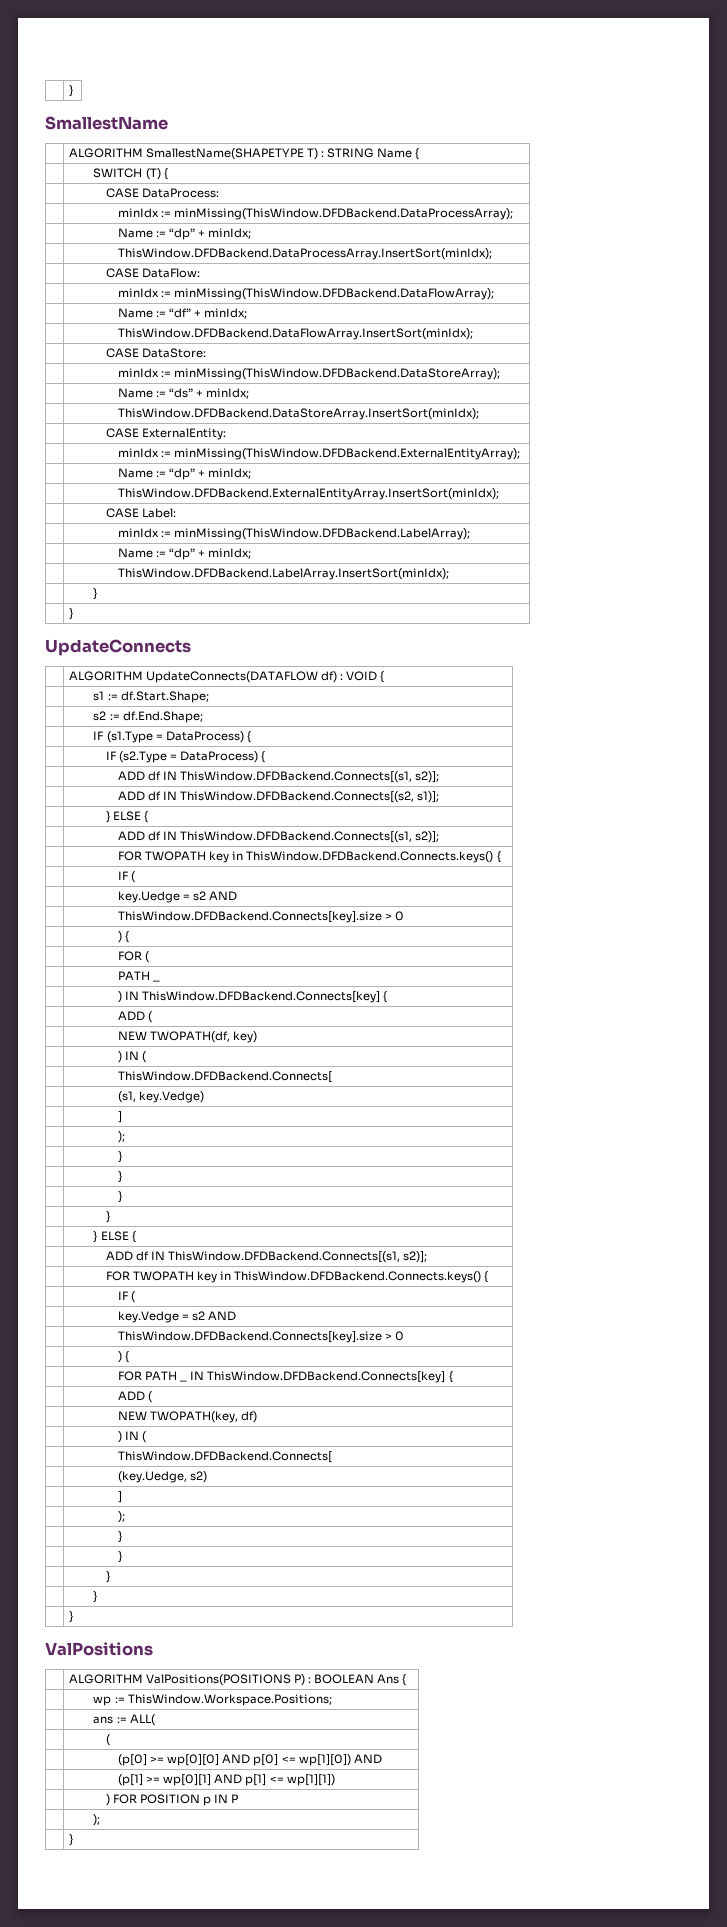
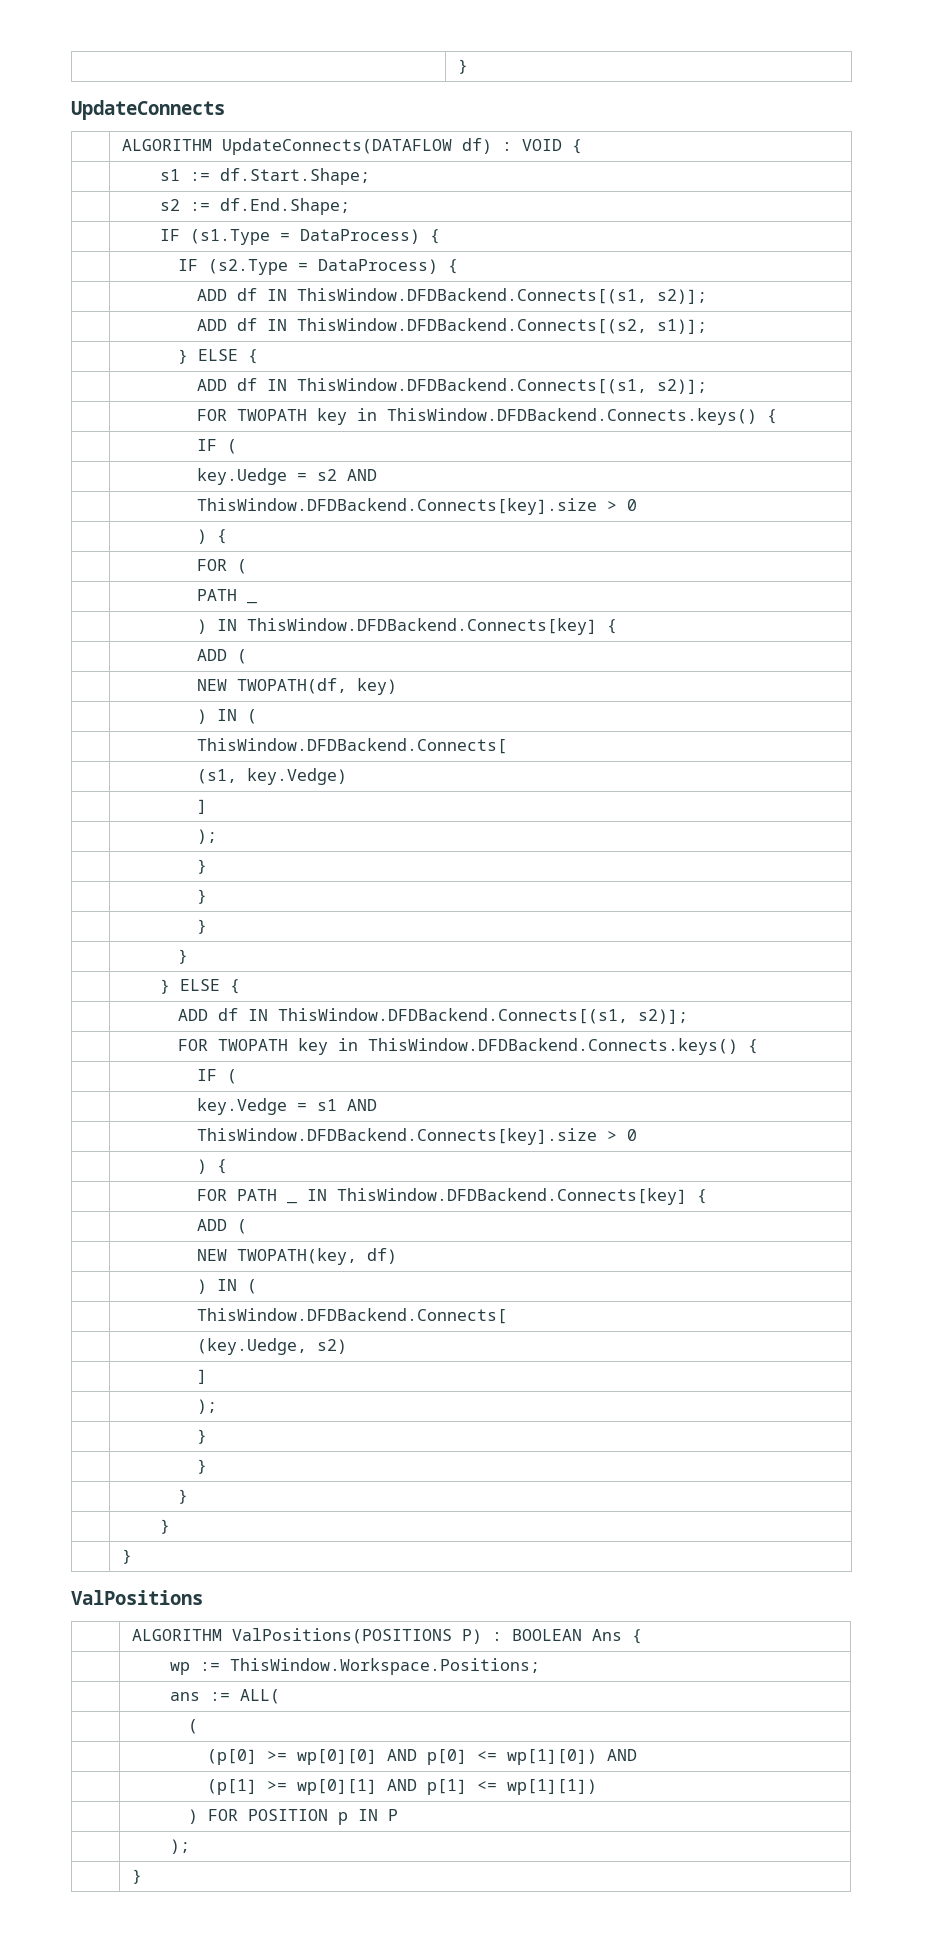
[68,85,73,97] [45,116,168,130] [68,148,420,160] [93,168,168,180] [105,188,219,198] [118,208,514,220] [118,228,252,240] [118,248,493,260] [105,268,200,278] [118,288,495,300] [118,308,248,319] [118,328,474,340] [105,348,206,358] [118,368,501,380] [118,388,250,399] [118,408,480,420] [105,428,226,440] [118,448,521,460] [118,468,252,480] [118,488,500,500] [105,508,176,518] [118,528,471,540] [118,548,252,560] [118,568,450,580] [93,588,98,600] [68,608,73,620] | } // SmallestName // | ALGORITHM SmallestName(SHAPETYPE T) : STRING Name { // | SWITCH (T) { // | CASE DataProcess: // | minIdx := minMissing(ThisWindow.DFDBackend.DataProcessArray); // | Name := “dp” + minIdx; // | ThisWindow.DFDBackend.DataProcessArray.InsertSort(minIdx); // | CASE DataFlow: // | minIdx := minMissing(ThisWindow.DFDBackend.DataFlowArray); // | Name := “df” + minIdx; // | ThisWindow.DFDBackend.DataFlowArray.InsertSort(minIdx); // | CASE DataStore: // | minIdx := minMissing(ThisWindow.DFDBackend.DataStoreArray); // | Name := “ds” + minIdx; // | ThisWindow.DFDBackend.DataStoreArray.InsertSort(minIdx); // | CASE ExternalEntity: // | minIdx := minMissing(ThisWindow.DFDBackend.ExternalEntityArray); // | Name := “dp” + minIdx; // | ThisWindow.DFDBackend.ExternalEntityArray.InsertSort(minIdx); // | CASE Label: // | minIdx := minMissing(ThisWindow.DFDBackend.LabelArray); // | Name := “dp” + minIdx; // | ThisWindow.DFDBackend.LabelArray.InsertSort(minIdx); // | } // | } -> [457,59,468,74] | }
[192,1311,206,1321] s2 -> [317,1099,338,1111] s1

